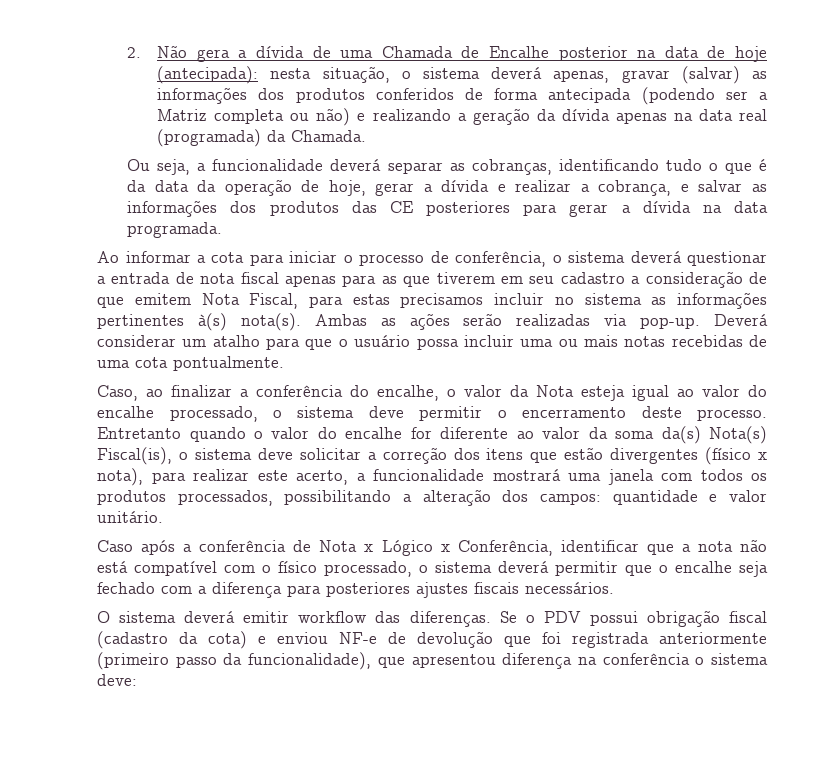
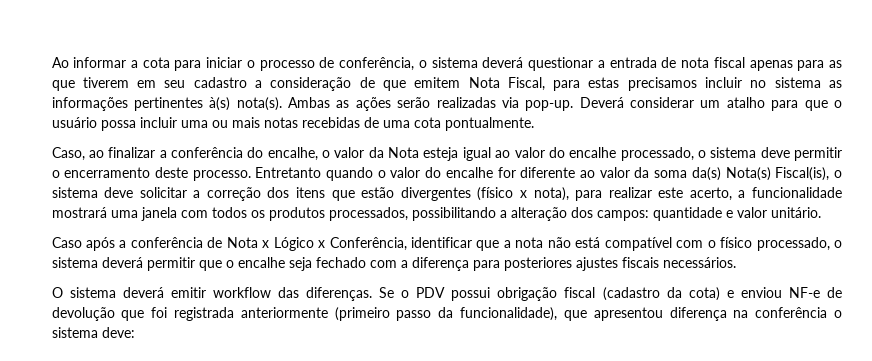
[127,45,767,62] [157,66,767,84] [157,87,768,105] [157,108,767,126] [157,129,367,147] [127,159,767,175] [127,179,767,196] [127,200,769,217] [127,222,223,238] 2. Não gera a dívida de uma Chamada de Encalhe posterior na data de hoje (antecipada): nesta situação, o sistema deverá apenas, gravar (salvar) as informações dos produtos conferidos de forma antecipada (podendo ser a Matriz completa ou não) e realizando a geração da dívida apenas na data real (programada) da Chamada. // Ou seja, a funcionalidade deverá separar as cobranças, identificando tudo o que é da data da operação de hoje, gerar a dívida e realizar a cobrança, e salvar as informações dos produtos das CE posteriores para gerar a dívida na data programada. // -> (51, 62) none

